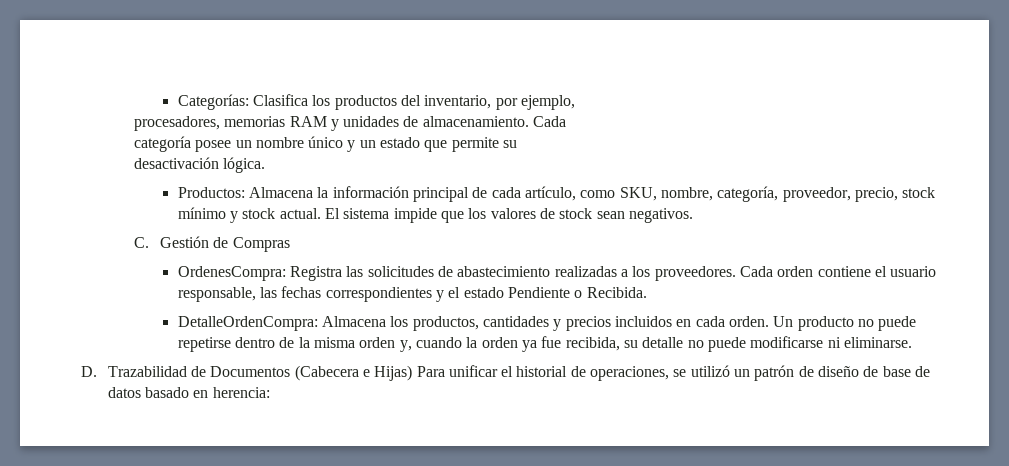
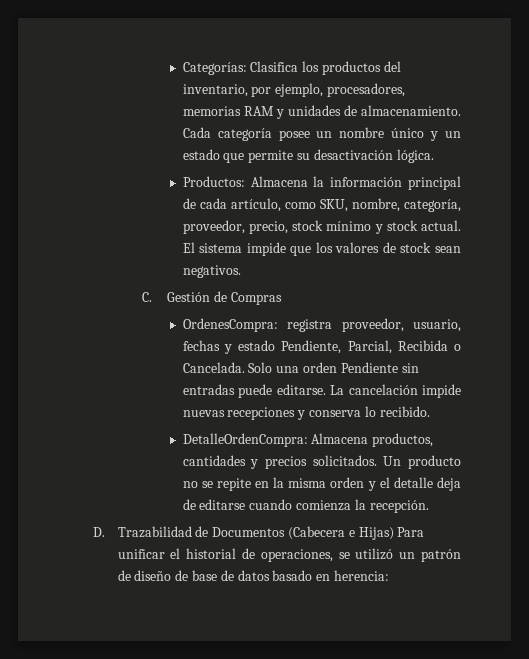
(575, 102) // -> (324, 90) none
(567, 121) // -> (211, 132) none
(518, 144) // -> (311, 156) none
[290,266,937,281] [177,286,647,302] Registra las solicitudes de abastecimiento realizadas a los proveedores. Cada orden contiene el usuario responsable, las fechas correspondientes y el estado Pendiente o Recibida. -> [287,318,461,332] [182,340,461,354] [182,362,419,373] [182,384,462,398] [182,406,430,420] registra proveedor, usuario, fechas y estado Pendiente, Parcial, Recibida o Cancelada. Solo una orden Pendiente sin entradas puede editarse. La cancelación impide nuevas recepciones y conserva lo recibido.
[390,316,409,327] los -> (369, 438) none
[614,316,917,331] [177,336,912,352] incluidos en cada orden. Un producto no puede repetirse dentro de la misma orden y, cuando la orden ya fue recibida, su detalle no puede modificarse ni eliminarse. -> [312,455,462,469] [182,477,461,491] [182,499,429,513] solicitados. Un producto no se repite en la misma orden y el detalle deja de editarse cuando comienza la recepción.

